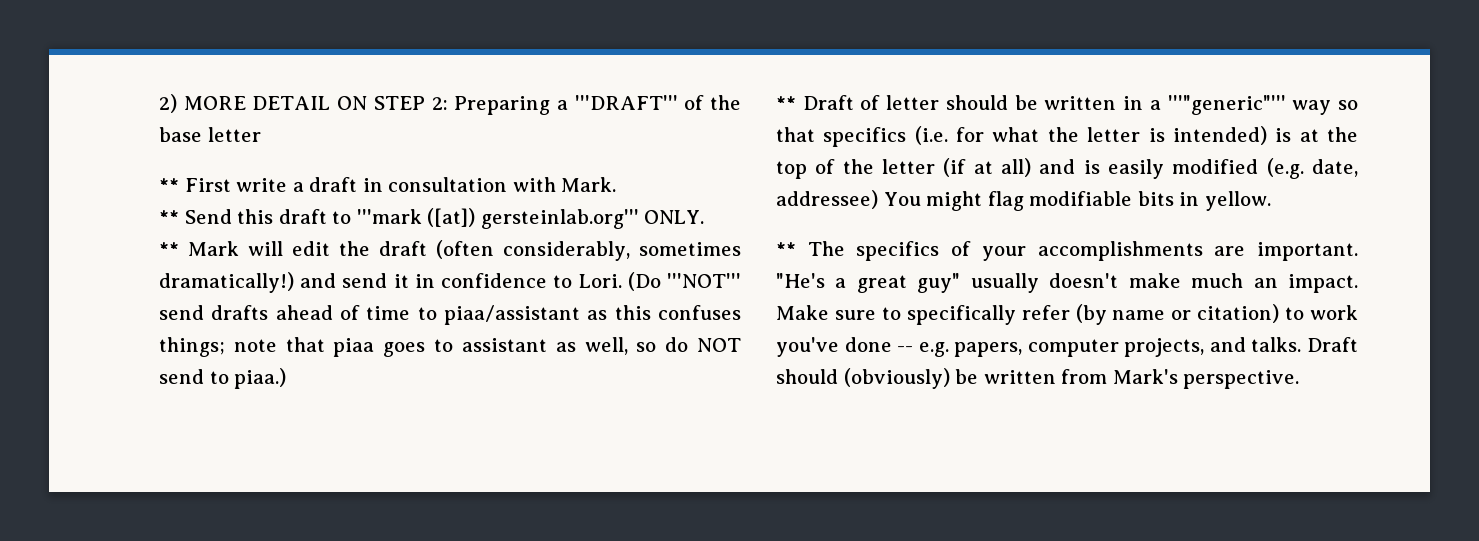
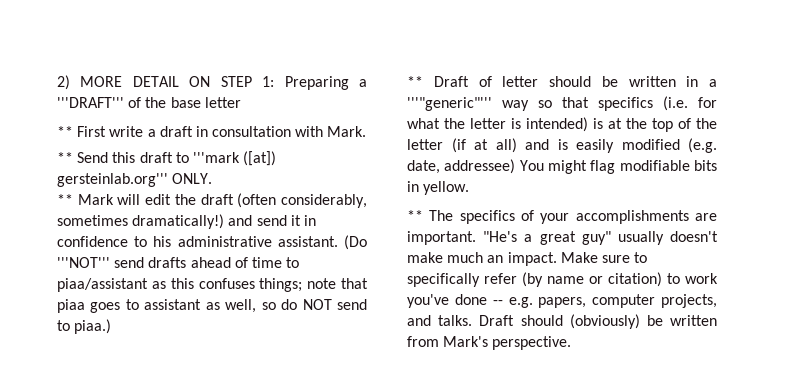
[431,97,448,110] 2: -> [262,76,275,87] 1:
[578,274,622,288] Lori. -> [153,236,338,247] his administrative assistant.

